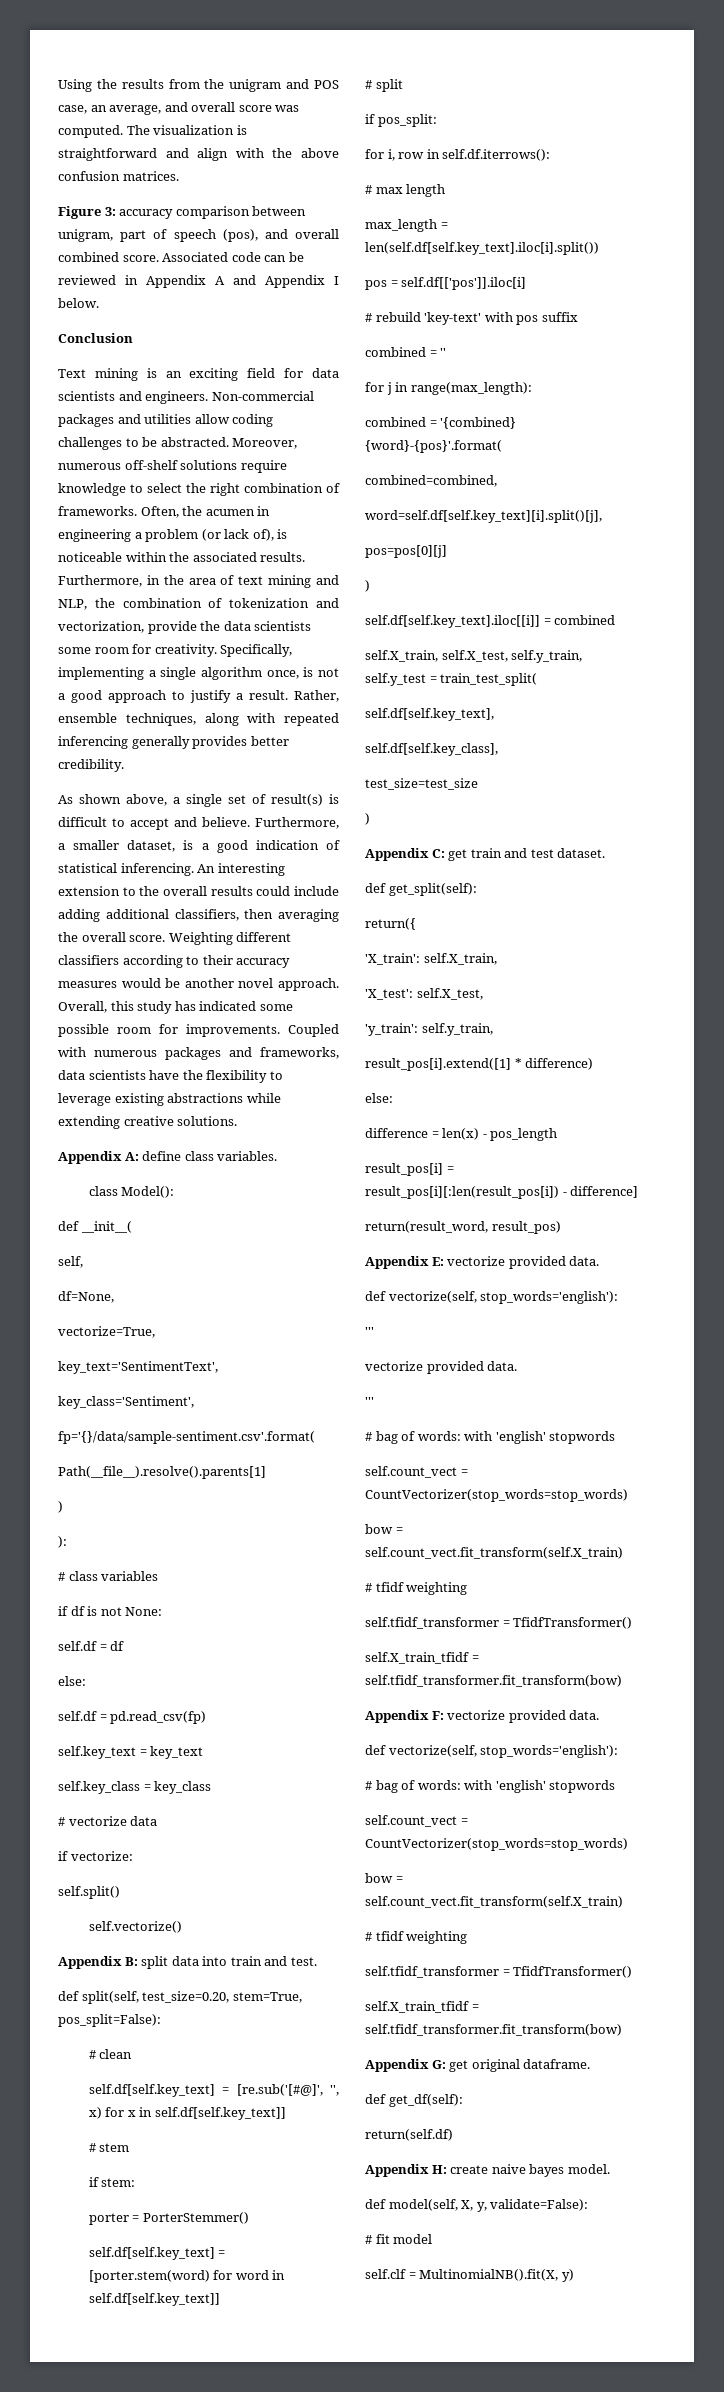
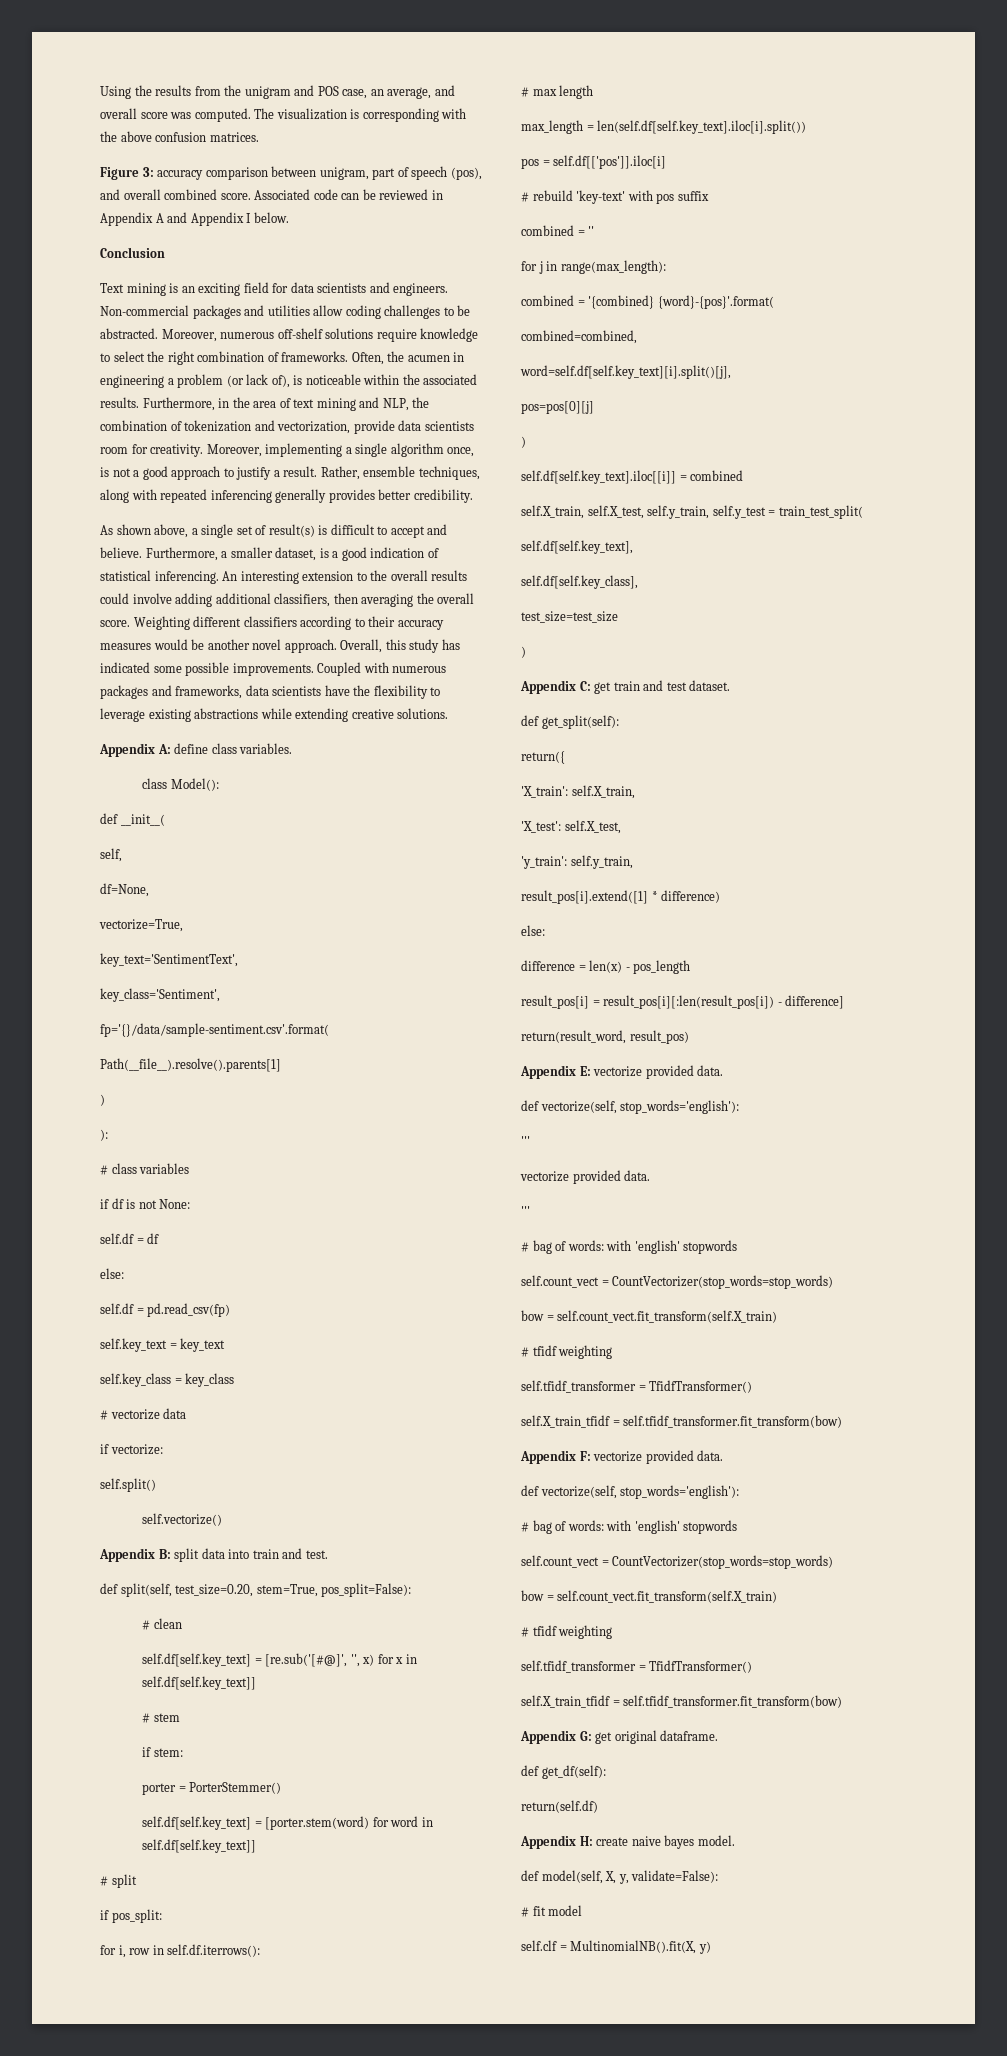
[58,148,229,161] straightforward and align -> [362,108,439,122] corresponding
[200,621,312,631] [58,647,91,654] the data scientists some -> [398,420,474,431] data scientists
[220,644,293,657] Specifically, -> [206,444,262,457] Moreover,
[294,886,339,896] include -> [132,593,172,604] involve
[117,1024,178,1034] room for -> (230, 669) none

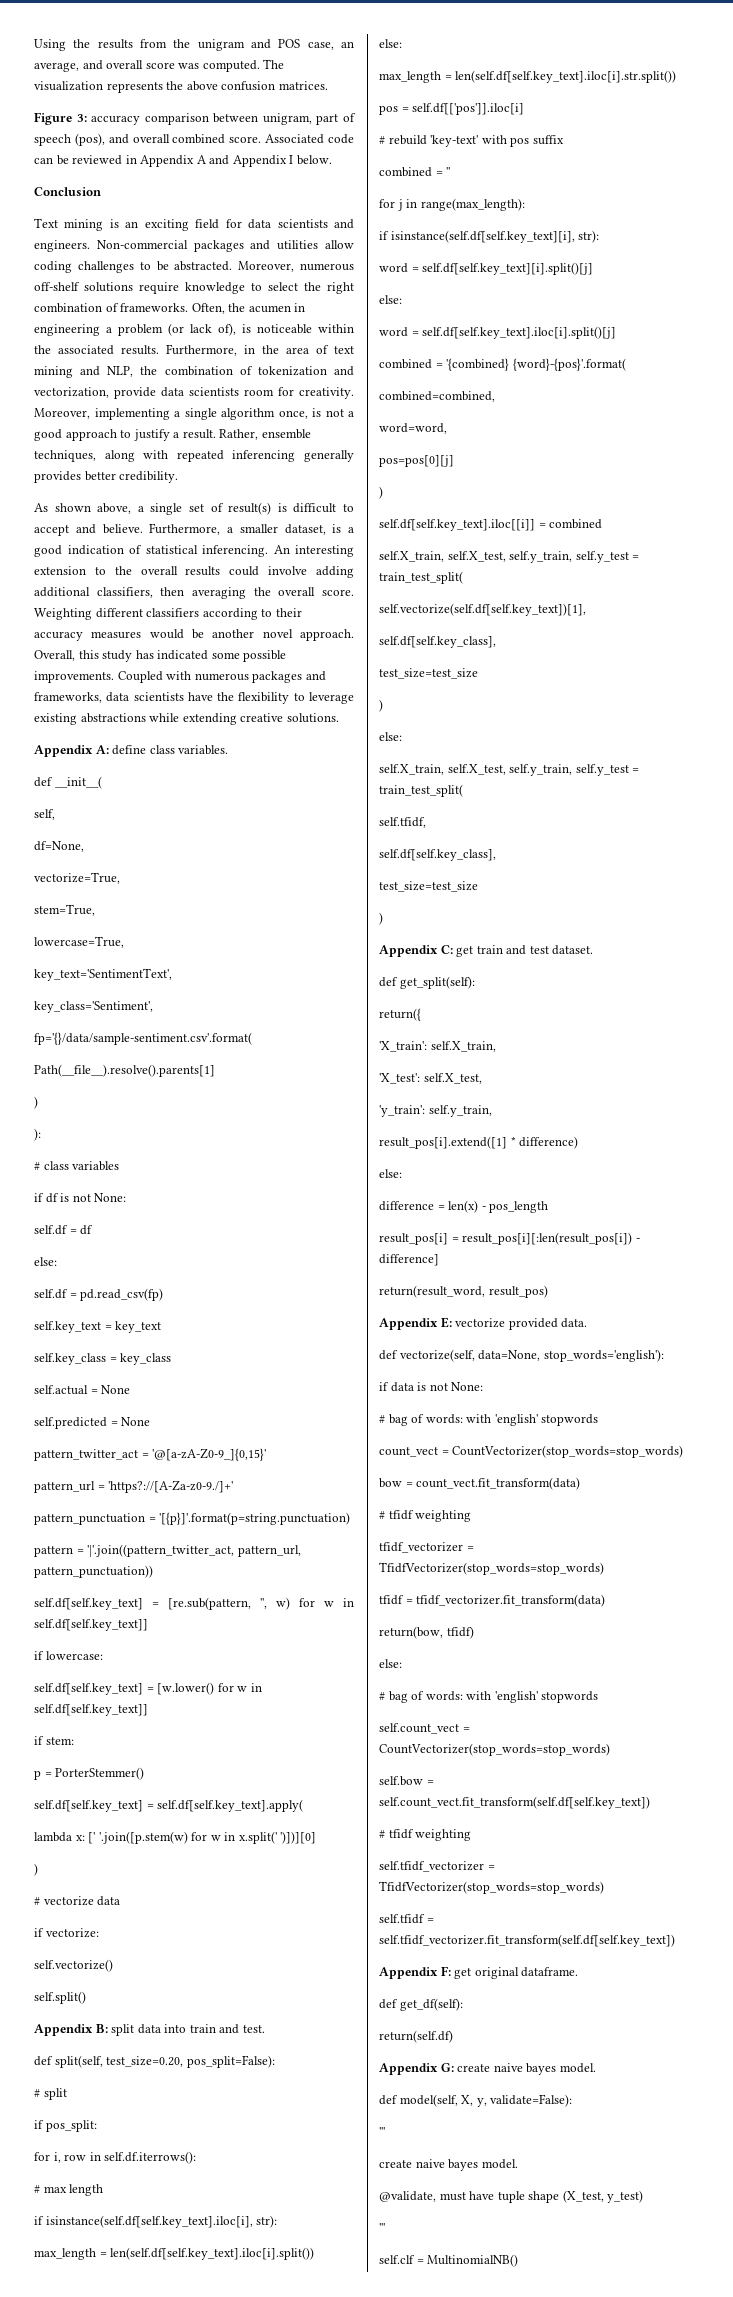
[350,108,467,122] is corresponding with -> [106,82,163,93] represents
[142,778,219,791] // class Model(): -> (229, 750) none
(183, 925) none -> [34,904,95,916] [34,936,124,948] // stem=True, // lowercase=True,
(235, 1380) none -> [34,1385,131,1395] [34,1417,151,1429] [34,1448,267,1461] [34,1480,234,1493] [34,1512,351,1525] [34,1544,301,1557] [34,1565,153,1578] [34,1597,354,1610] [34,1619,148,1631] [34,1651,103,1660] [34,1682,262,1695] [34,1704,148,1716] [34,1736,74,1745] [34,1767,145,1780] [34,1799,304,1812] [34,1831,317,1844] [34,1863,38,1876] // self.actual = None // self.predicted = None // pattern_twitter_act = '@[a-zA-Z0-9_]{0,15}' // pattern_url = 'https?://[A-Za-z0-9./]+' // pattern_punctuation = '[{p}]'.format(p=string.punctuation) // pattern = '|'.join((pattern_twitter_act, pattern_url, pattern_punctuation)) // self.df[self.key_text] = [re.sub(pattern, '', w) for w in self.df[self.key_text]] // if lowercase: // self.df[self.key_text] = [w.lower() for w in self.df[self.key_text]] // if stem: // p = PorterStemmer() // self.df[self.key_text] = self.df[self.key_text].apply( // lambda x: [' '.join([p.stem(w) for w in x.split(' ')])][0] // )
(163, 1449) none -> [34,1959,113,1972] // self.vectorize()
[142,1513,223,1526] // self.vectorize() -> (86, 1997) none
[256,1584,318,1597] stem=True, -> (184, 2061) none
[142,1618,182,1630] [142,1653,417,1667] [142,1676,257,1690] [142,1713,180,1723] [142,1747,183,1757] [142,1782,282,1795] [142,1816,433,1830] [142,1839,257,1853] // # clean // self.df[self.key_text] = [re.sub('[#@]', '', x) for x in self.df[self.key_text]] // # stem // if stem: // porter = PorterStemmer() // self.df[self.key_text] = [porter.stem(word) for word in self.df[self.key_text]] -> (275, 2061) none
(594, 92) none -> [34,2215,278,2228] // if isinstance(self.df[self.key_text].iloc[i], str):
(807, 127) none -> [379,39,402,48] [379,70,677,83] // else: // max_length = len(self.df[self.key_text].iloc[i].str.split())
(666, 267) none -> [379,230,600,243] [379,262,594,275] [379,295,402,304] [379,326,617,339] // if isinstance(self.df[self.key_text][i], str): // word = self.df[self.key_text][i].split()[j] // else: // word = self.df[self.key_text].iloc[i].split()[j]
[520,365,731,379] word=self.df[self.key_text][i].split()[j], -> [379,423,447,434] word=word,
[521,540,633,554] self.df[self.key_text], -> [379,603,586,616] [379,636,496,648] [379,668,478,679] [379,699,383,712] [379,732,402,741] [379,764,640,776] [379,784,463,797] [379,817,426,828] self.vectorize(self.df[self.key_text])[1], // self.df[self.key_class], // test_size=test_size // ) // else: // self.X_train, self.X_test, self.y_train, self.y_test = train_test_split( // self.tfidf,
[620,1100,740,1114] [521,1136,530,1146] [520,1170,651,1184] [521,1206,530,1216] stop_words='english'): // ''' // vectorize provided data. // ''' -> [478,1349,664,1362] [379,1382,484,1392] [379,1414,599,1426] [379,1445,684,1458] [379,1477,581,1490] [379,1510,472,1522] [379,1542,474,1553] [379,1562,604,1575] [379,1594,606,1607] [379,1626,474,1639] [379,1659,402,1668] data=None, stop_words='english'): // if data is not None: // # bag of words: with 'english' stopwords // count_vect = CountVectorizer(stop_words=stop_words) // bow = count_vect.fit_transform(data) // # tfidf weighting // tfidf_vectorizer = TfidfVectorizer(stop_words=stop_words) // tfidf = tfidf_vectorizer.fit_transform(data) // return(bow, tfidf) // else:
[521,1310,778,1323] [521,1345,613,1359] [521,1380,753,1393] [521,1415,843,1428] [520,1450,724,1464] [521,1485,740,1499] [521,1520,738,1534] [521,1555,834,1569] [521,1590,778,1603] [521,1625,613,1639] [521,1660,753,1673] [521,1695,843,1708] [520,1730,592,1744] bow = self.count_vect.fit_transform(self.X_train) // # tfidf weighting // self.tfidf_transformer = TfidfTransformer() // self.X_train_tfidf = self.tfidf_transformer.fit_transform(bow) // Appendix F: vectorize provided data. // def vectorize(self, stop_words='english'): // # bag of words: with 'english' stopwords // self.count_vect = CountVectorizer(stop_words=stop_words) // bow = self.count_vect.fit_transform(self.X_train) // # tfidf weighting // self.tfidf_transformer = TfidfTransformer() // self.X_train_tfidf = self.tfidf_transformer.fit_transform(bow) // Appendix G: -> [379,1776,434,1786] [379,1796,650,1809] [379,1829,472,1841] [379,1861,495,1872] [379,1881,604,1894] [379,1914,434,1924] [379,1934,675,1947] [379,1966,451,1979] self.bow = self.count_vect.fit_transform(self.df[self.key_text]) // # tfidf weighting // self.tfidf_vectorizer = TfidfVectorizer(stop_words=stop_words) // self.tfidf = self.tfidf_vectorizer.fit_transform(self.df[self.key_text]) // Appendix F:
[579,1836,593,1846] H: -> [440,2063,454,2072] G:
[521,1905,583,1917] # fit model -> [379,2127,385,2136] [379,2159,518,2171] [379,2190,644,2203] [379,2223,385,2232] ''' // create naive bayes model. // @validate, must have tuple shape (X_test, y_test) // '''
[570,1940,711,1954] MultinomialNB().fit(X, y) -> [427,2254,519,2267] MultinomialNB()

